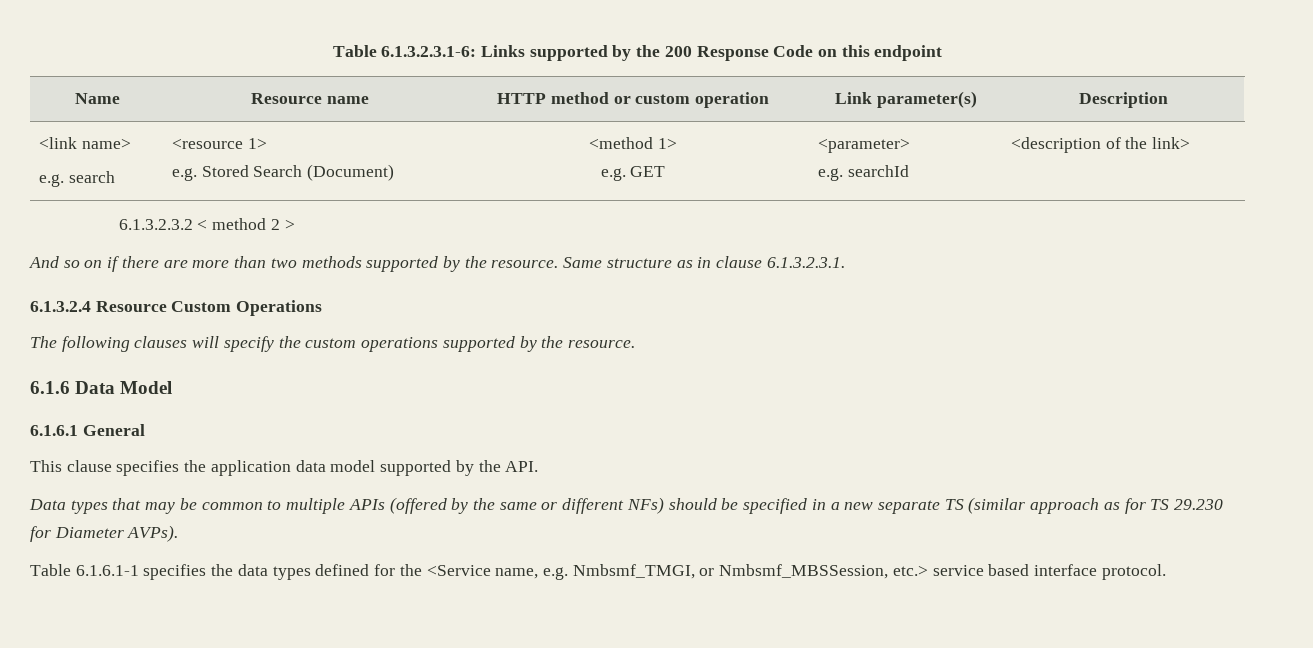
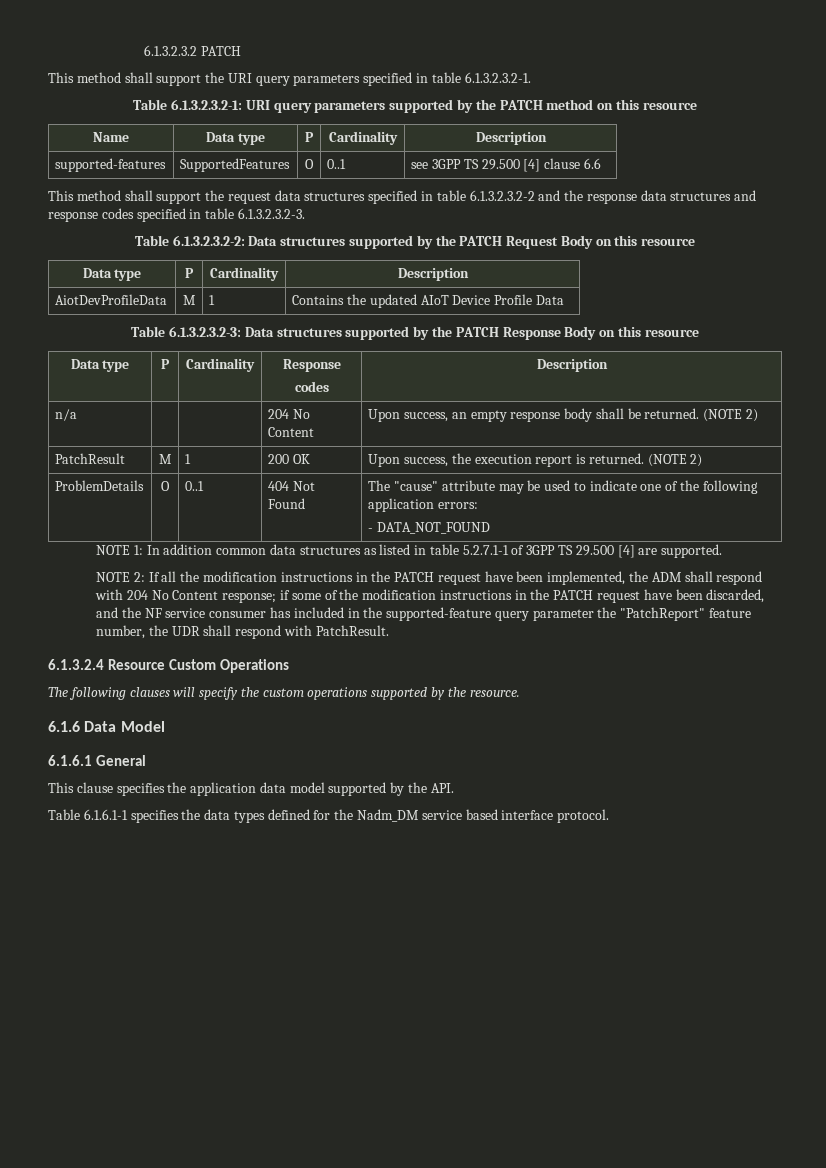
[332,45,943,61] Table 6.1.3.2.3.1-6: Links supported by the 200 Response Code on this endpoint -> [144,45,241,56] [48,72,531,86] [133,99,697,113] 6.1.3.2.3.2 PATCH // This method shall support the URI query parameters specified in table 6.1.3.2.3.2-1. // Table 6.1.3.2.3.2-1: URI query parameters supported by the PATCH method on this resource
[251,93,369,104] [497,92,769,108] [835,91,977,108] [1079,92,1168,108] [39,137,131,149] [39,171,115,187] [172,138,267,149] [172,164,395,181] [589,137,677,149] [600,166,666,181] [818,138,911,153] [818,165,909,181] [1011,137,1191,153] [118,218,295,230] [29,256,845,272] Resource name | HTTP method or custom operation | Link parameter(s) | Description // <link name> // e.g. search | <resource 1> // e.g. Stored Search (Document) | <method 1> // e.g. GET | <parameter> // e.g. searchId | <description of the link> // 6.1.3.2.3.2 < method 2 > // And so on if there are more than two methods supported by the resource. Same structure as in clause 6.1.3.2.3.1. -> [206,132,265,145] [305,132,314,142] [328,131,398,145] [475,132,547,145] [55,158,167,172] [180,158,291,172] [305,159,314,169] [327,159,347,169] [411,158,601,172] [48,190,757,204] [48,208,305,222] [134,235,696,249] [82,268,142,281] [185,268,194,278] [210,267,279,281] [397,268,469,281] [55,294,168,305] [183,295,196,305] [209,295,216,305] [292,294,564,308] [131,326,699,340] [70,359,130,372] [161,359,170,369] [186,358,255,372] [282,359,341,372] [294,381,329,392] [536,359,608,372] [55,409,78,421] [268,409,310,419] [268,427,315,437] [368,408,758,422] [55,453,126,464] [159,454,172,464] [185,454,192,464] [268,454,310,464] [368,453,703,467] [55,480,145,491] [161,481,170,491] [185,481,205,491] [268,481,315,491] [268,498,306,509] [368,480,758,494] [368,498,478,512] [368,522,490,534] [96,544,723,558] [96,571,763,585] [95,589,765,603] [96,607,751,621] [96,625,389,639] Data type | P | Cardinality | Description // supported-features | SupportedFeatures | O | 0..1 | see 3GPP TS 29.500 [4] clause 6.6 // This method shall support the request data structures specified in table 6.1.3.2.3.2-2 and the response data structures and response codes specified in table 6.1.3.2.3.2-3. // Table 6.1.3.2.3.2-2: Data structures supported by the PATCH Request Body on this resource // Data type | P | Cardinality | Description // AiotDevProfileData | M | 1 | Contains the updated AIoT Device Profile Data // Table 6.1.3.2.3.2-3: Data structures supported by the PATCH Response Body on this resource // Data type | P | Cardinality | Response // codes | Description // n/a | | | 204 No Content | Upon success, an empty response body shall be returned. (NOTE 2) // PatchResult | M | 1 | 200 OK | Upon success, the execution report is returned. (NOTE 2) // ProblemDetails | O | 0..1 | 404 Not Found | The "cause" attribute may be used to indicate one of the following application errors: // - DATA_NOT_FOUND // NOTE 1: In addition common data structures as listed in table 5.2.7.1-1 of 3GPP TS 29.500 [4] are supported. // NOTE 2: If all the modification instructions in the PATCH request have been implemented, the ADM shall respond with 204 No Content response; if some of the modification instructions in the PATCH request have been discarded, and the NF service consumer has included in the supported-feature query parameter the "PatchReport" feature number, the UDR shall respond with PatchResult.
[29,497,1224,514] [30,525,179,542] // Data types that may be common to multiple APIs (offered by the same or different NFs) should be specified in a new separate TS (similar approach as for TS 29.230 for Diameter AVPs). -> (454, 788) none
[426,564,928,580] <Service name, e.g. Nmbsmf_TMGI, or Nmbsmf_MBSSession, etc.> -> [357,809,420,822] Nadm_DM

